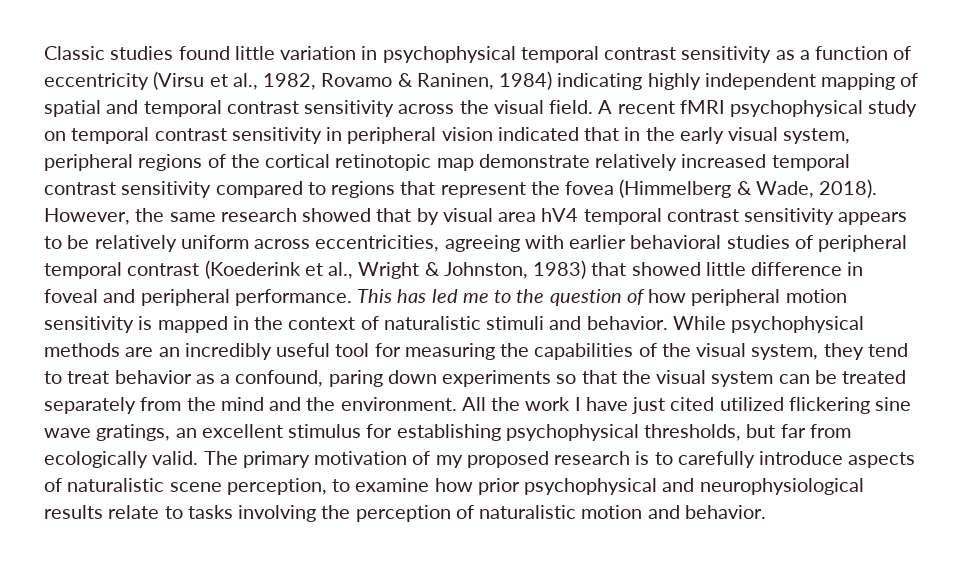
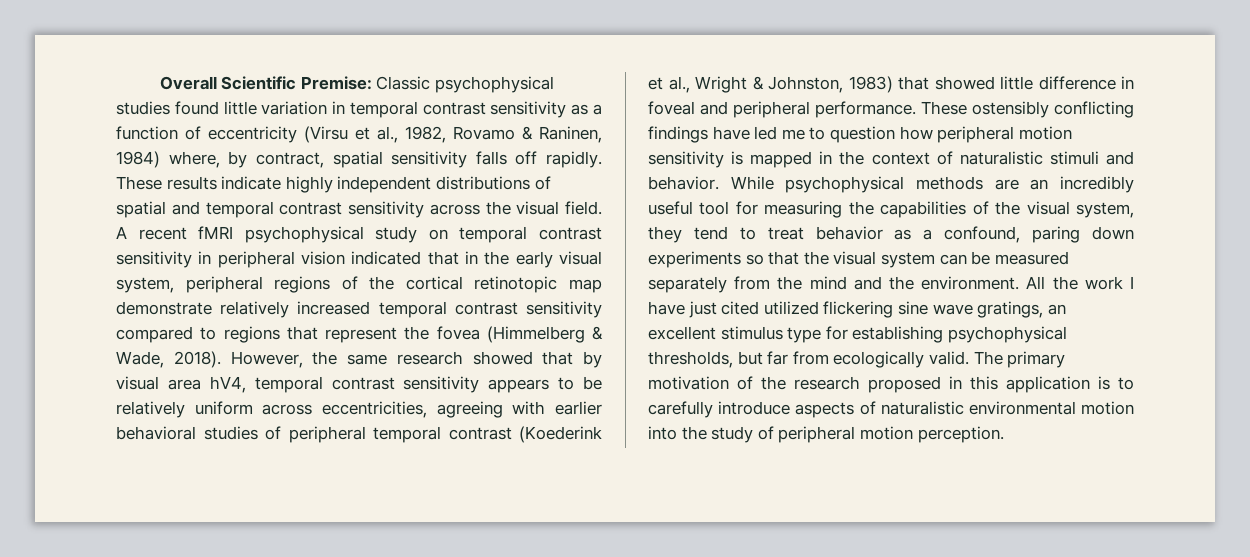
[44,46,105,60] Classic -> [159,76,554,93] Overall Scientific Premise: Classic psychophysical
[382,46,516,63] psychophysical -> (346, 107) none
[557,73,643,90] indicating -> [168,151,602,168] [116,176,282,190] where, by contract, spatial sensitivity falls off rapidly. These results indicate
[821,73,896,90] mapping -> [435,176,530,190] distributions
[541,208,579,222] hV4 -> [209,376,246,393] hV4,
[357,289,645,306] This has led me to the question of -> [921,101,1134,118] [648,126,895,143] These ostensibly conflicting findings have led me to question
[842,370,907,384] treated -> [994,251,1069,265] measured
(362, 431) none -> [787,327,822,343] type
[435,451,631,468] my proposed research -> [761,376,1090,393] the research proposed in this application
[169,478,864,495] [44,505,766,522] scene perception, to examine how prior psychophysical and neurophysiological results relate to tasks involving the perception of naturalistic motion and behavior. -> [968,401,1134,415] [648,426,1004,443] environmental motion into the study of peripheral motion perception.

